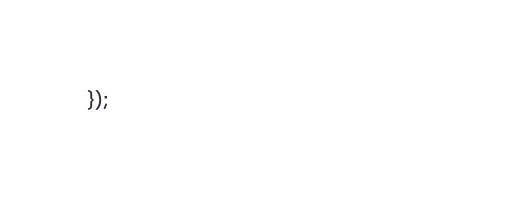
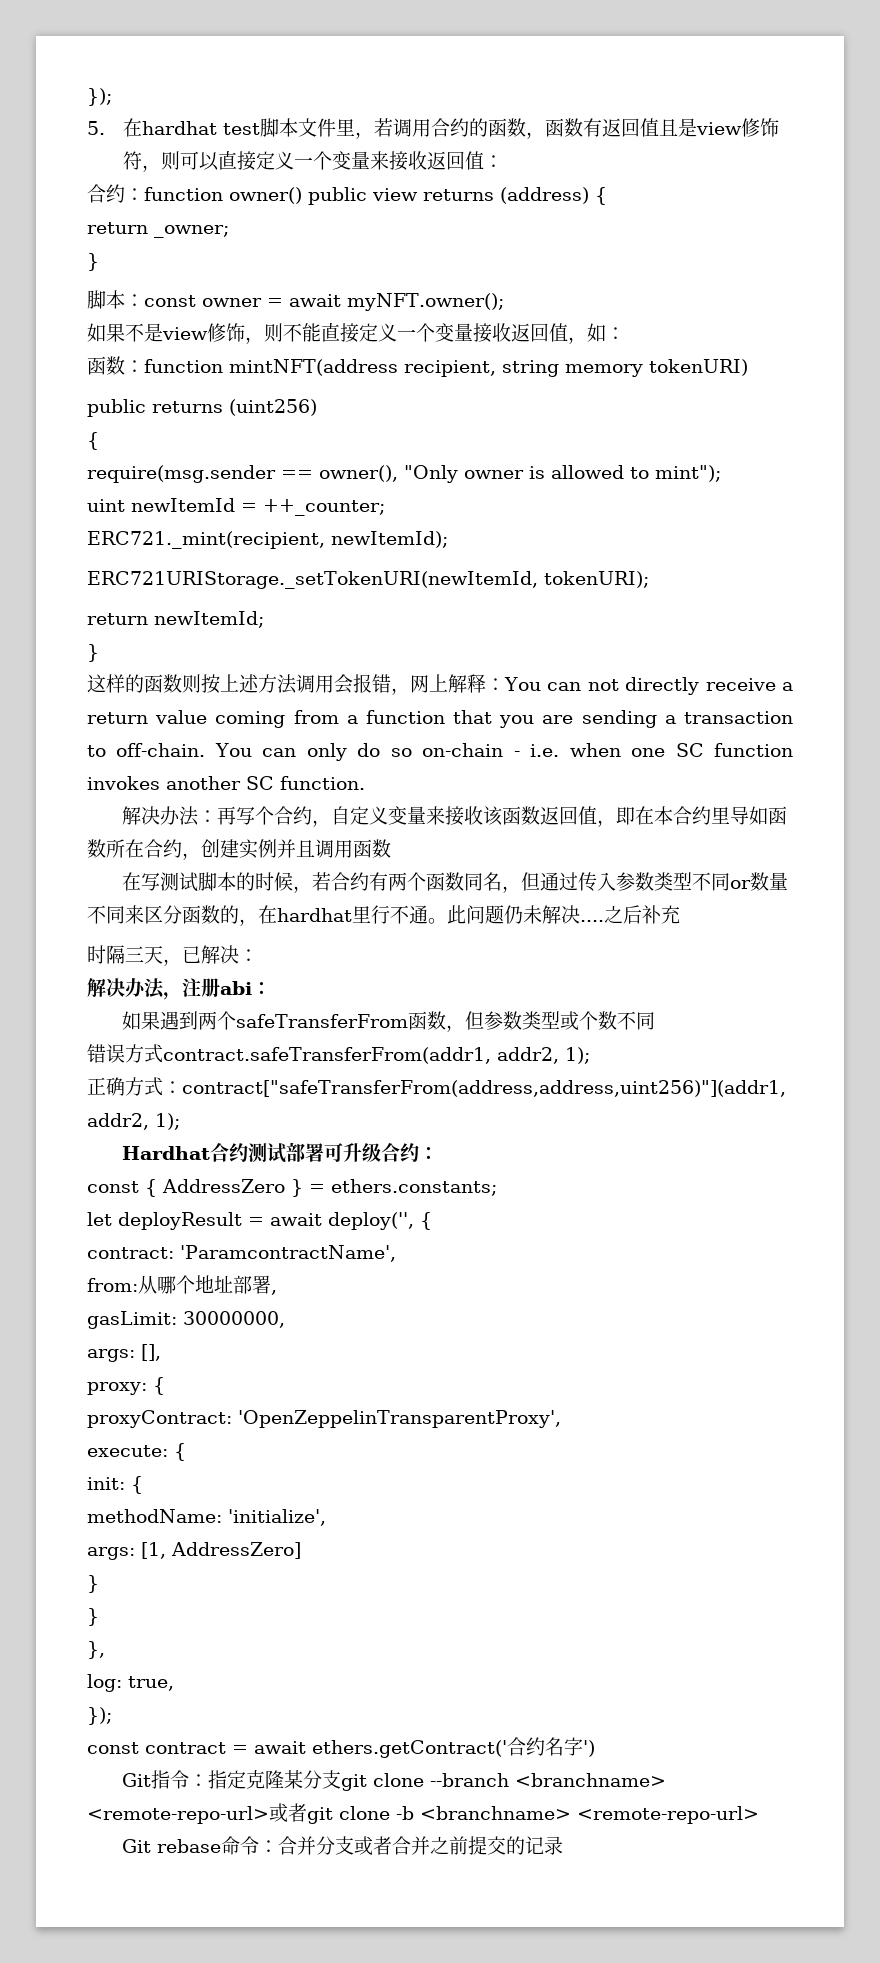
[87,90,108,110] }); -> [87,88,112,106] [87,118,780,139] [123,151,504,172] [87,184,607,205] [87,222,229,238] [87,253,99,271] [87,290,504,311] [87,323,625,344] [87,356,748,377] [87,399,317,417] [87,432,99,450] [87,465,721,483] [87,498,385,516] [87,531,448,549] [87,571,649,589] [87,611,264,628] [87,644,99,662] [87,674,794,695] [87,710,793,728] [87,743,793,761] [87,776,365,790] [121,806,787,827] [87,839,391,860] [121,872,788,893] [87,905,680,926] [87,945,258,966] [87,978,271,1000] [121,1011,655,1032] [87,1044,590,1064] [87,1077,786,1097] [87,1113,180,1130] [121,1142,438,1163] [87,1179,497,1197] [87,1212,432,1230] [87,1245,396,1262] [87,1275,277,1295] [87,1311,285,1329] [87,1344,161,1362] [87,1377,165,1395] [87,1410,561,1428] [87,1443,186,1461] [87,1476,143,1494] [87,1509,326,1526] [87,1542,301,1560] [87,1575,99,1593] [87,1608,99,1626] [87,1641,105,1659] [87,1674,174,1692] [87,1707,112,1725] [87,1737,595,1758] [121,1770,666,1791] [87,1803,759,1824] [121,1836,563,1856] }); // 5.在hardhat test脚本文件里，若调用合约的函数，函数有返回值且是view修饰符，则可以直接定义一个变量来接收返回值： // 合约：function owner() public view returns (address) { // return _owner; // } // 脚本：const owner = await myNFT.owner(); // 如果不是view修饰，则不能直接定义一个变量接收返回值，如： // 函数：function mintNFT(address recipient, string memory tokenURI) // public returns (uint256) // { // require(msg.sender == owner(), "Only owner is allowed to mint"); // uint newItemId = ++_counter; // ERC721._mint(recipient, newItemId); // ERC721URIStorage._setTokenURI(newItemId, tokenURI); // return newItemId; // } // 这样的函数则按上述方法调用会报错，网上解释：You can not directly receive a return value coming from a function that you are sending a transaction to off-chain. You can only do so on-chain - i.e. when one SC function invokes another SC function. // 解决办法：再写个合约，自定义变量来接收该函数返回值，即在本合约里导如函数所在合约，创建实例并且调用函数 // 在写测试脚本的时候，若合约有两个函数同名，但通过传入参数类型不同or数量不同来区分函数的，在hardhat里行不通。此问题仍未解决....之后补充 // 时隔三天，已解决： // 解决办法，注册abi： // 如果遇到两个safeTransferFrom函数，但参数类型或个数不同 // 错误方式contract.safeTransferFrom(addr1, addr2, 1); // 正确方式：contract["safeTransferFrom(address,address,uint256)"](addr1, addr2, 1); // Hardhat合约测试部署可升级合约： // const { AddressZero } = ethers.constants; // let deployResult = await deploy('', { // contract: 'ParamcontractName', // from:从哪个地址部署, // gasLimit: 30000000, // args: [], // proxy: { // proxyContract: 'OpenZeppelinTransparentProxy', // execute: { // init: { // methodName: 'initialize', // args: [1, AddressZero] // } // } // }, // log: true, // }); // const contract = await ethers.getContract('合约名字') // Git指令：指定克隆某分支git clone --branch <branchname> <remote-repo-url>或者git clone -b <branchname> <remote-repo-url> // Git rebase命令：合并分支或者合并之前提交的记录

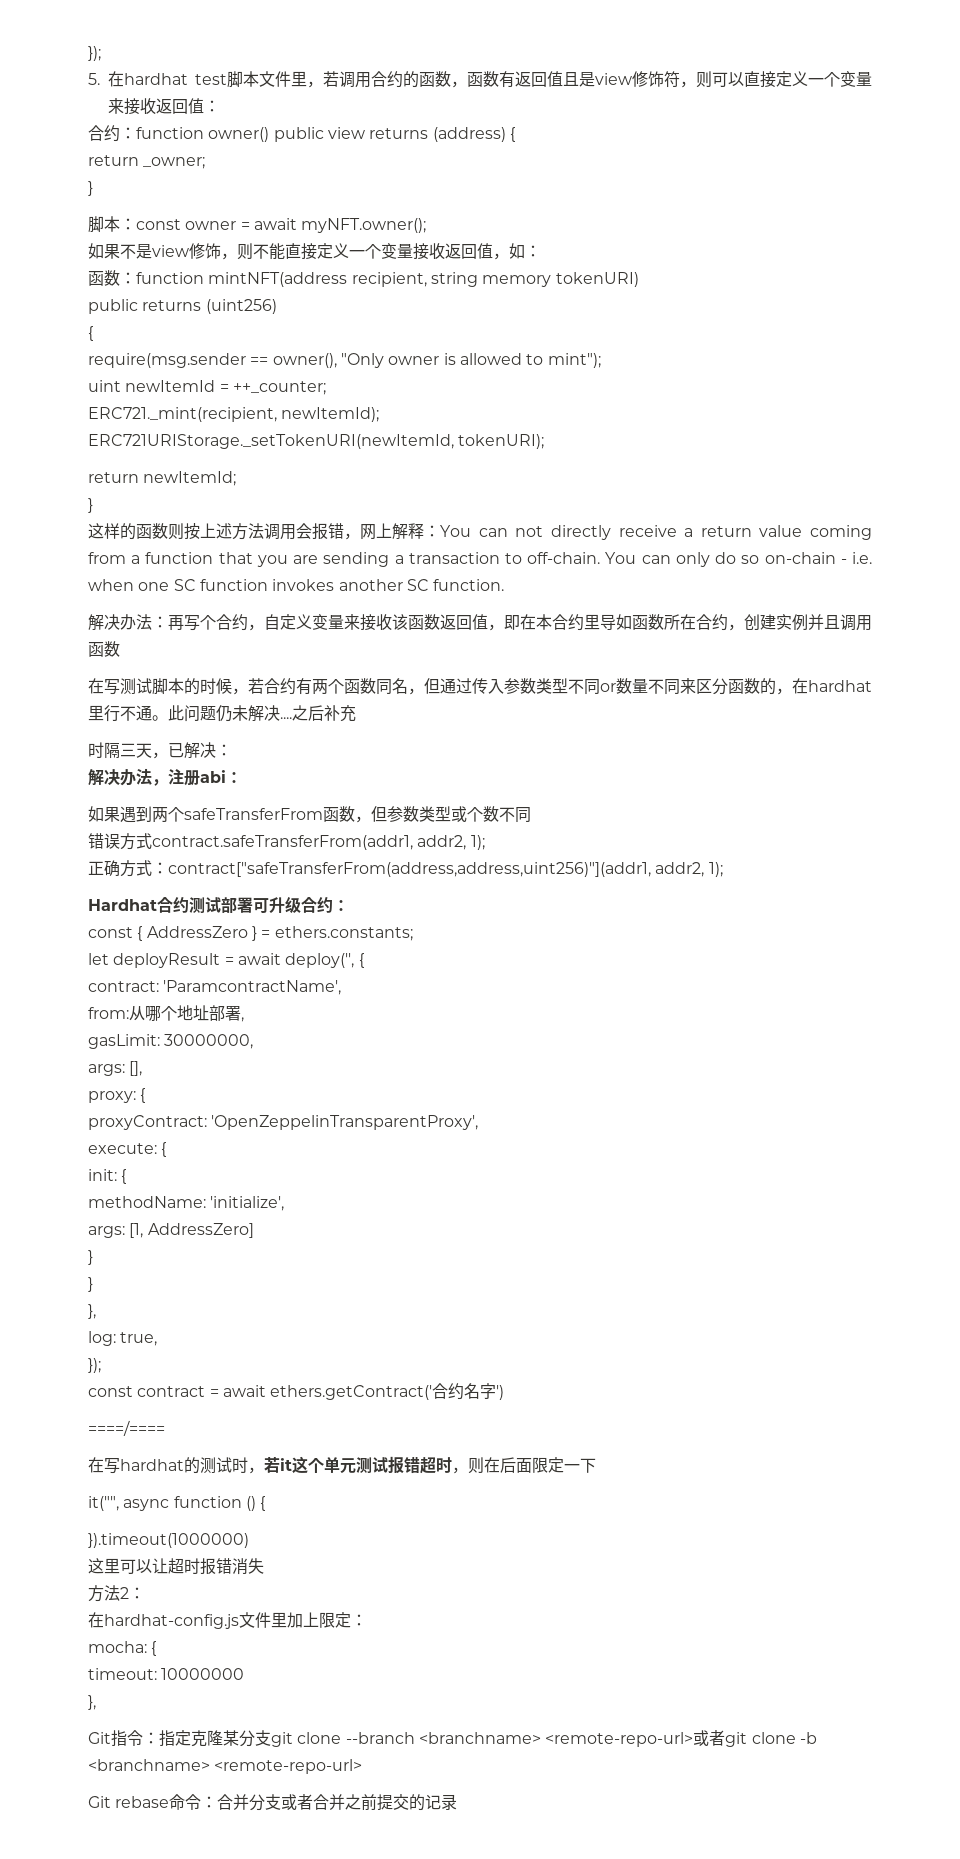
(595, 1748) none -> [88,1420,165,1436] [88,1456,596,1474] [88,1496,266,1511] [88,1533,249,1548] [88,1558,264,1575] [88,1585,145,1602] [88,1612,367,1629] [88,1641,157,1656] [88,1668,245,1680] [88,1695,96,1710] // ====/==== // 在写hardhat的测试时，若it这个单元测试报错超时，则在后面限定一下 // it("", async function () { // }).timeout(1000000) // 这里可以让超时报错消失 // 方法2： // 在hardhat-config.js文件里加上限定： // mocha: { // timeout: 10000000 // },

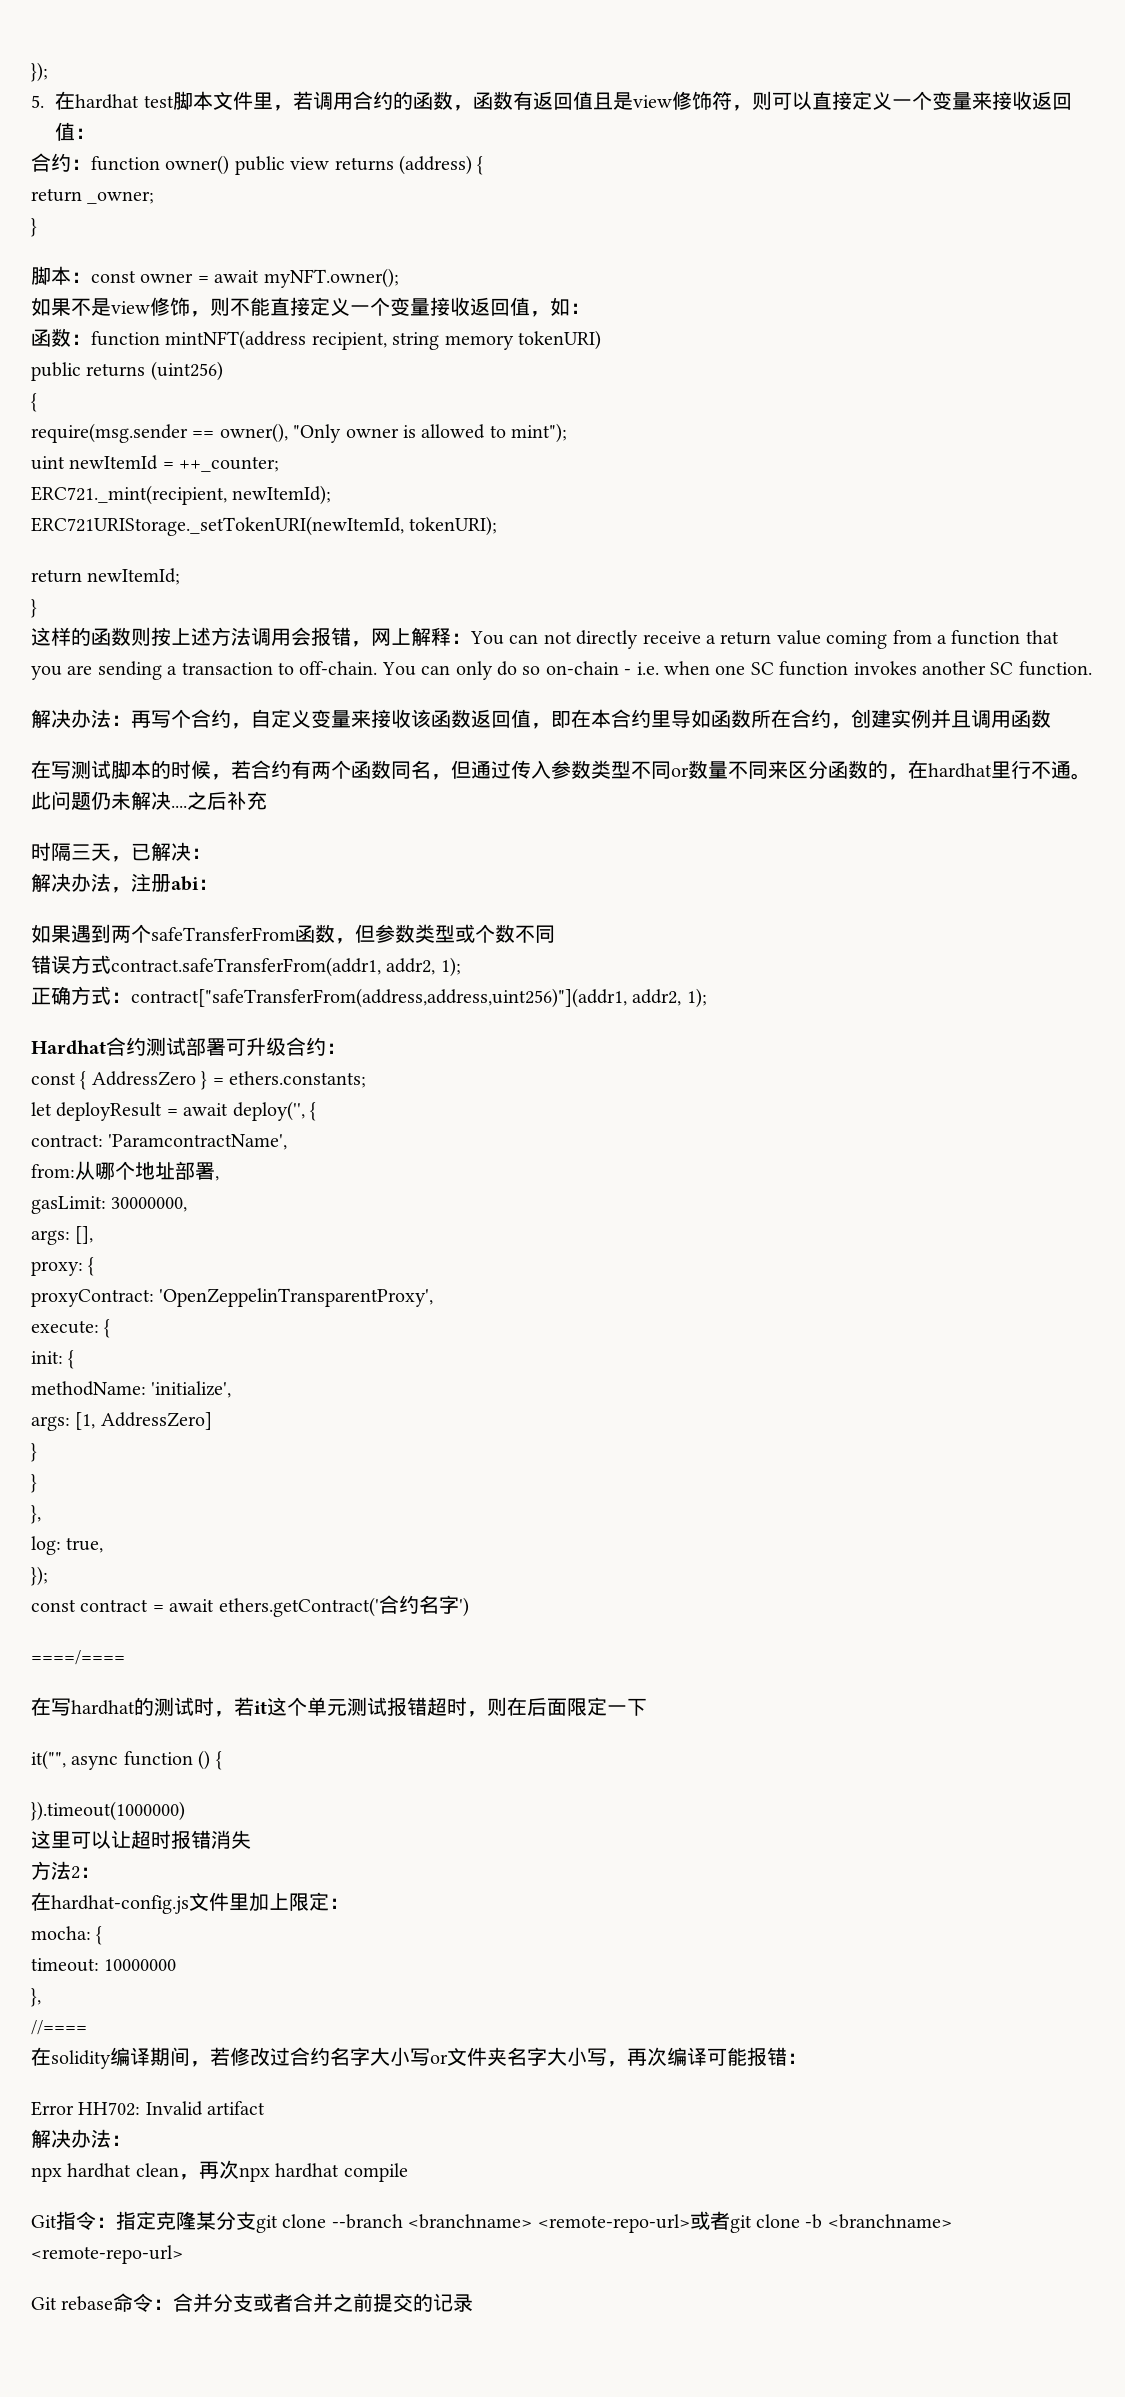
(96, 1702) none -> [31,2020,87,2035] [31,2047,807,2069] [31,2101,266,2116] [31,2129,131,2148] [31,2160,408,2182] // //==== // 在solidity编译期间，若修改过合约名字大小写or文件夹名字大小写，再次编译可能报错： // Error HH702: Invalid artifact // 解决办法： // npx hardhat clean，再次npx hardhat compile

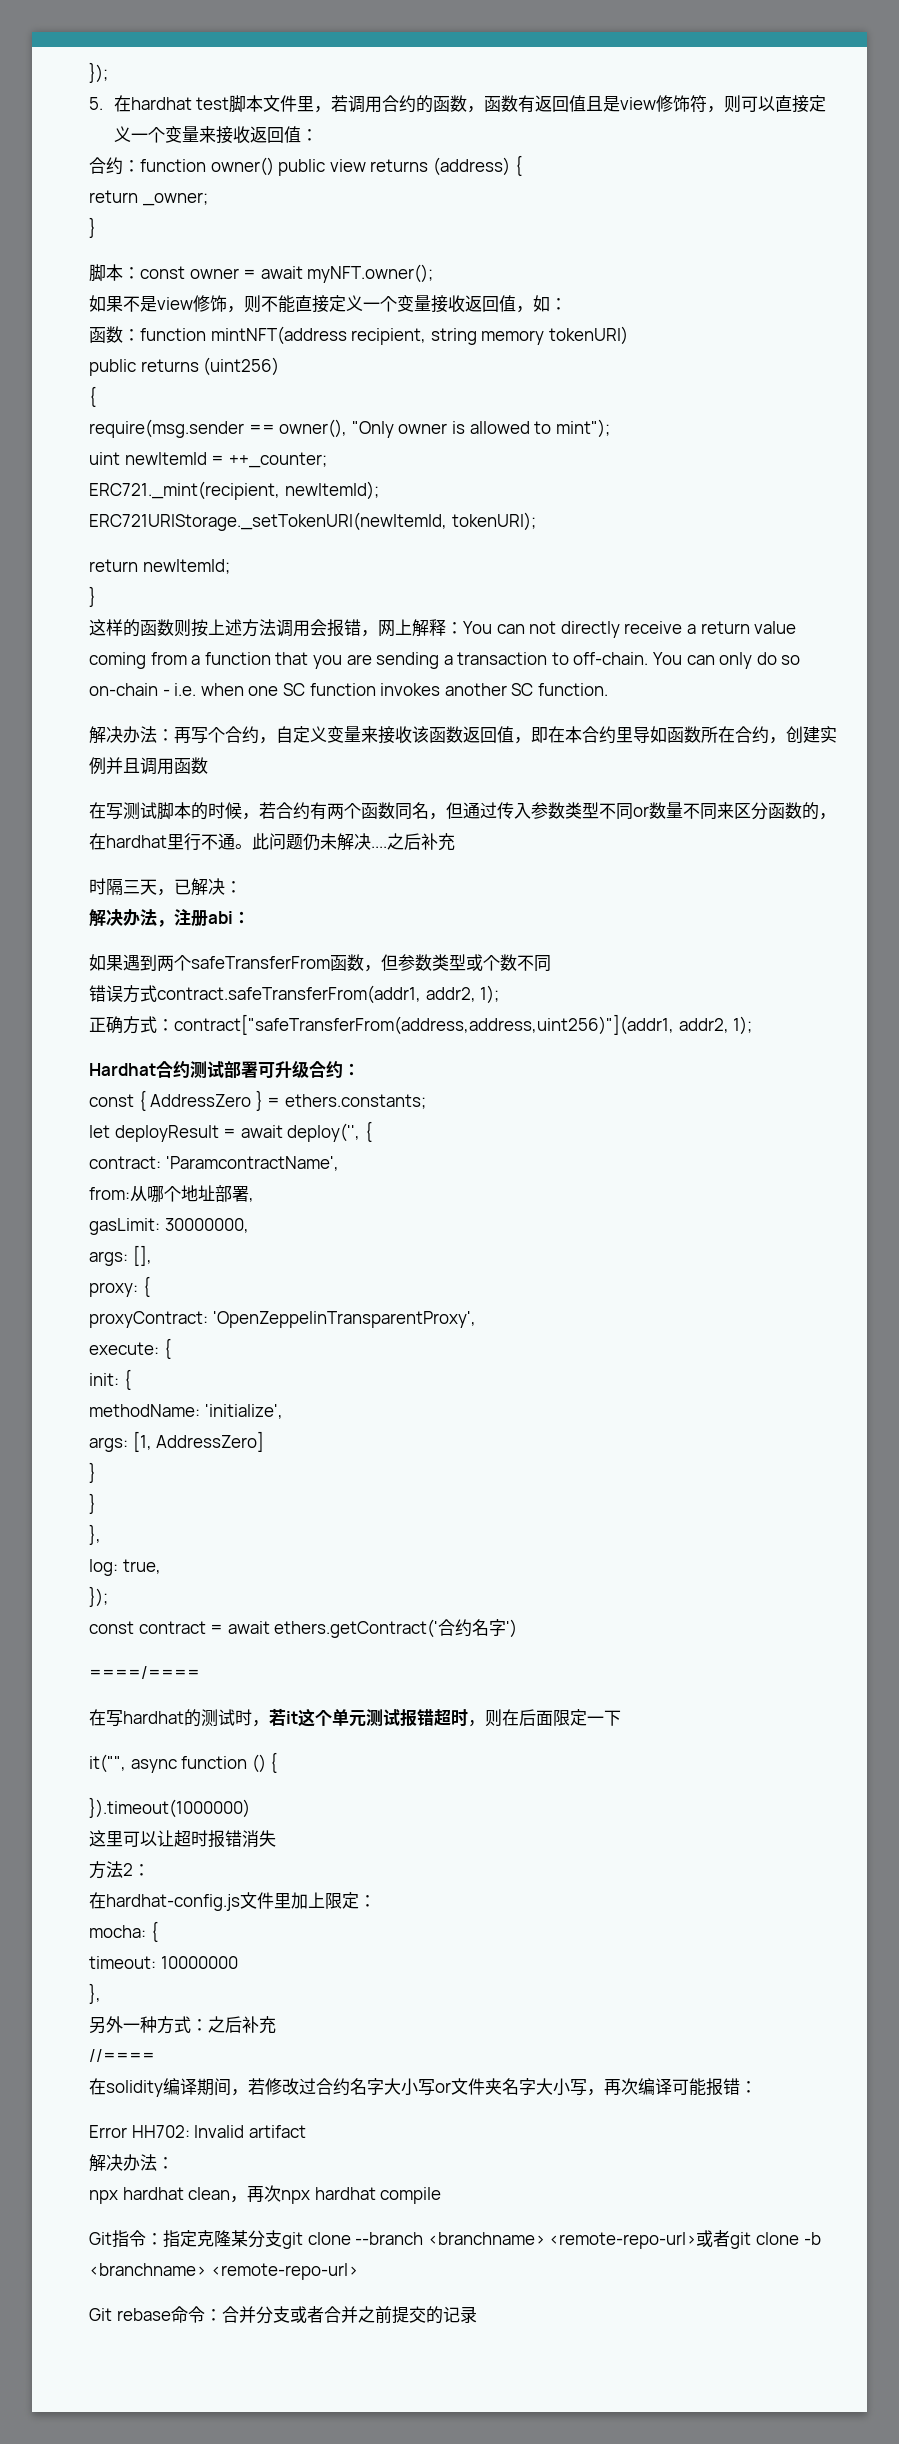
(41, 1997) none -> [89,2016,276,2034] // 另外一种方式：之后补充

